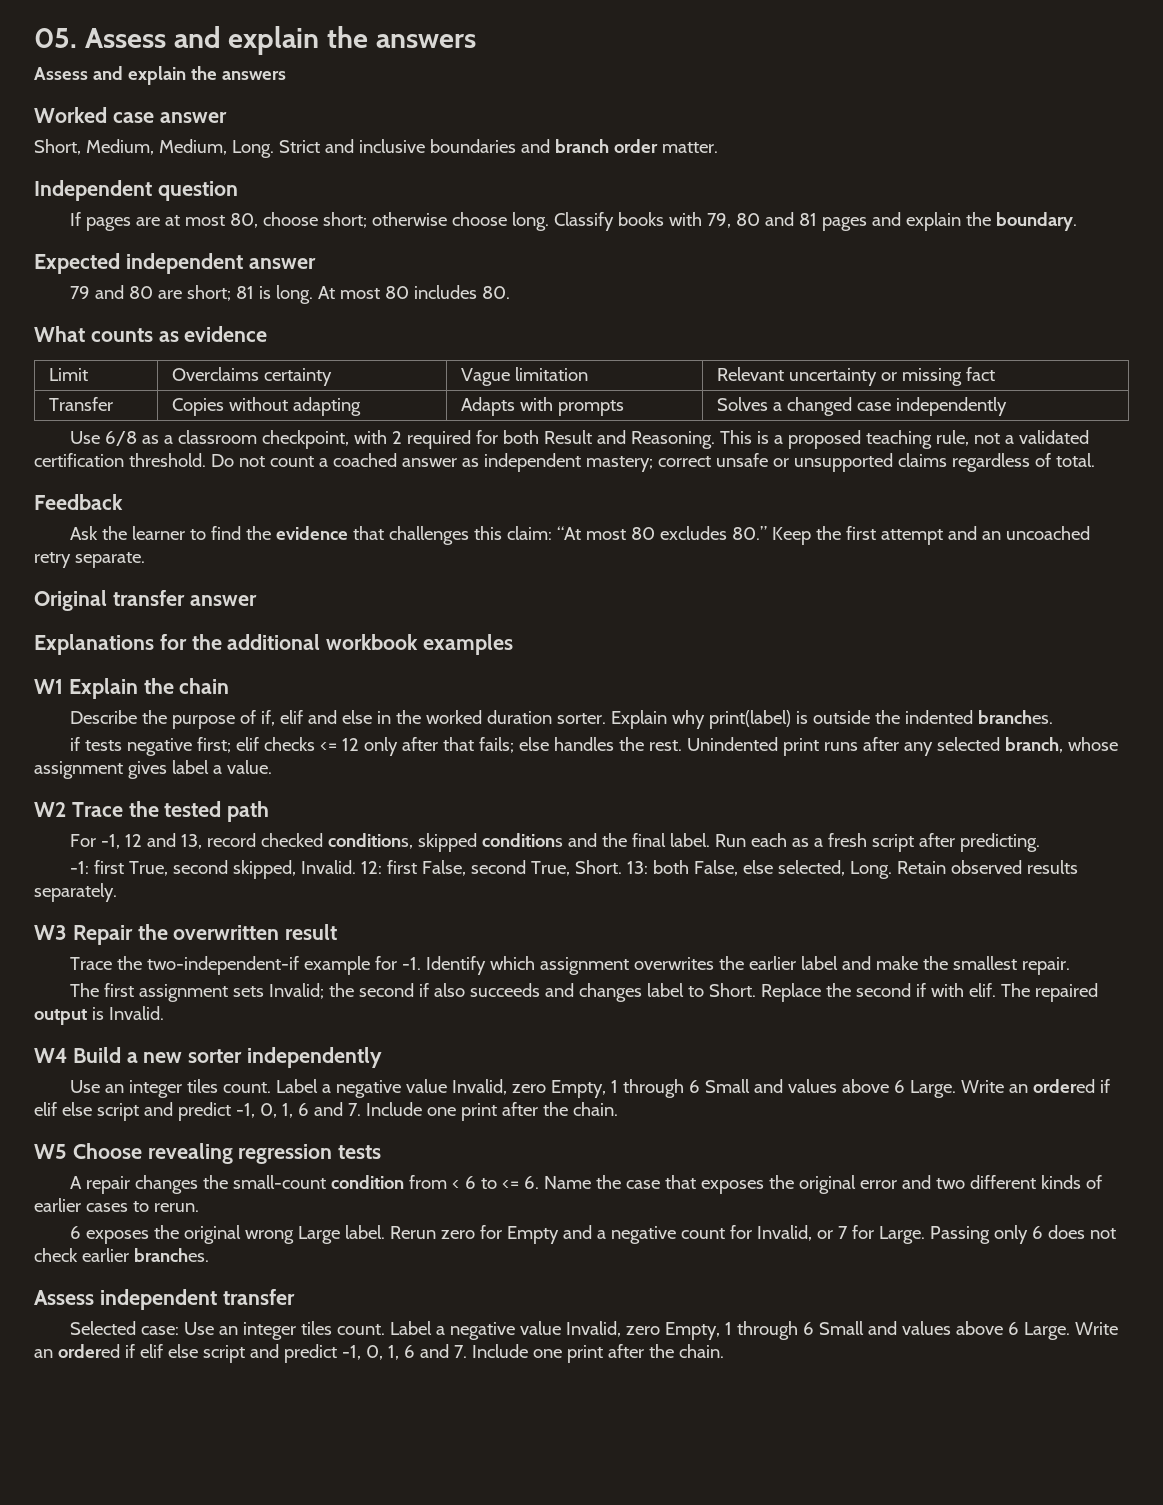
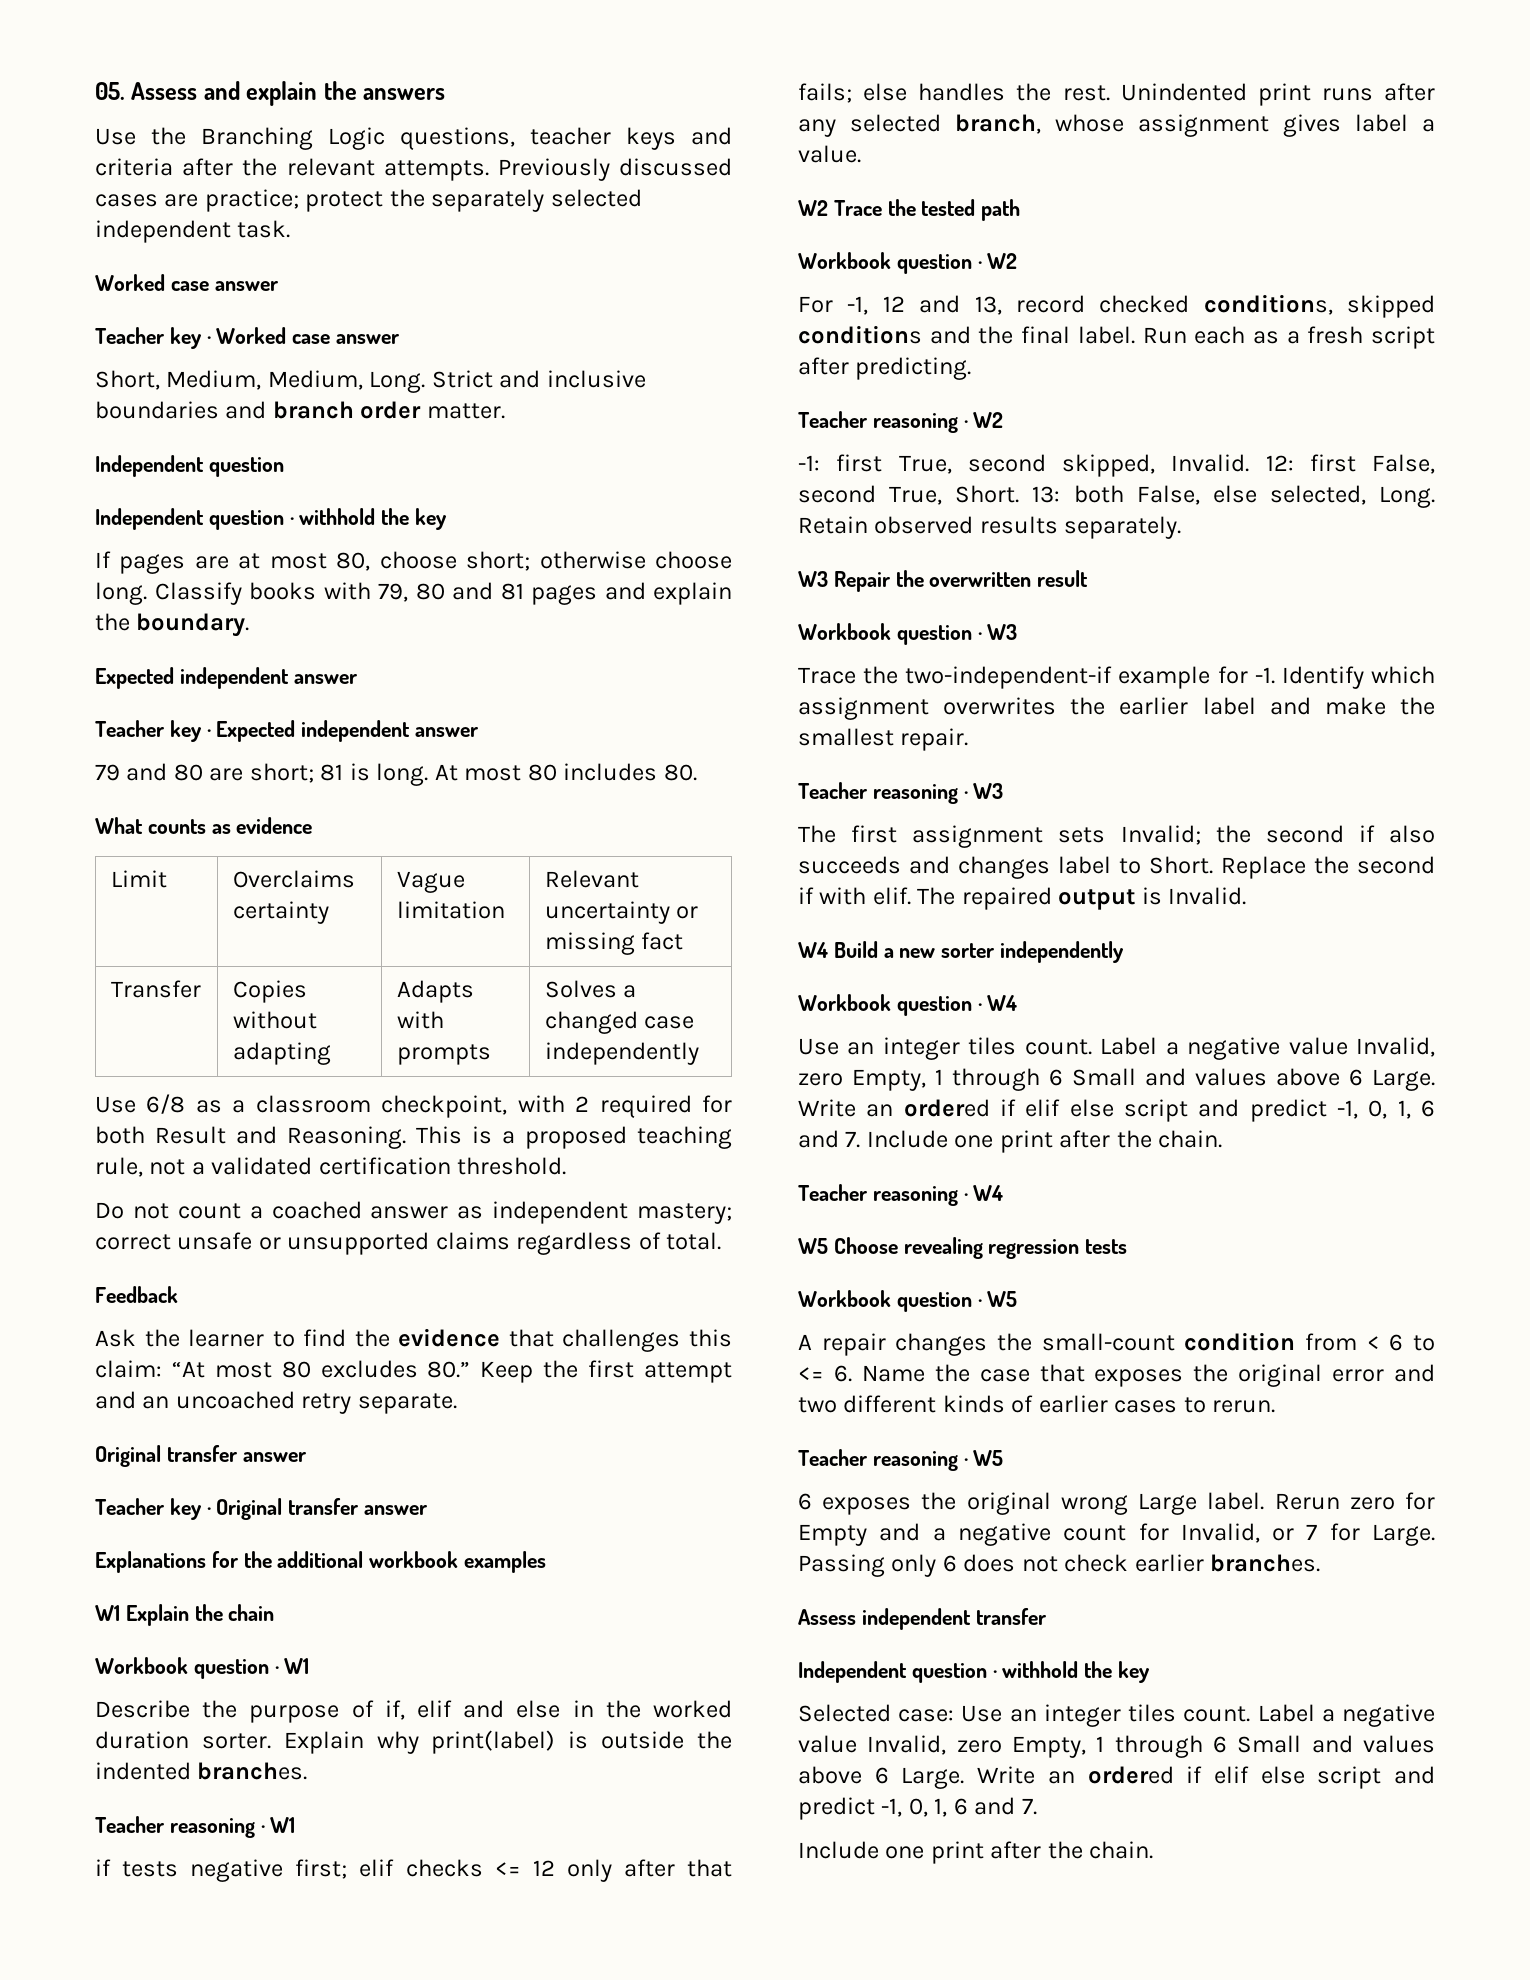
[34,66,286,85] Assess and explain the answers // -> [95,127,732,150] [95,158,732,181] [95,189,642,212] [95,220,291,243] [95,274,278,291] [95,327,211,349] Use the Branching Logic questions, teacher keys and criteria after the relevant attempts. Previously discussed cases are practice; protect the separately selected independent task. // Worked case answer // Teacher key ·
(238, 191) none -> [95,508,448,530] // Independent question · withhold the key
(316, 263) none -> [95,720,479,742] // Teacher key · Expected independent answer
(206, 460) none -> (567, 1166) //
(257, 600) none -> [95,1498,428,1520] // Teacher key · Original transfer answer
(230, 686) none -> [95,1657,310,1679] // Workbook question · W1
(1053, 717) none -> [95,1816,296,1838] // Teacher reasoning · W1
(270, 811) none -> [798,252,1018,274] // Workbook question · W2
(1040, 842) none -> [798,411,1004,433] // Teacher reasoning · W2
(338, 932) none -> [798,623,1018,645] // Workbook question · W3
(1070, 966) none -> [798,782,1004,804] // Teacher reasoning · W3
(383, 1057) none -> [798,994,1018,1016] // Workbook question · W4
(618, 1109) none -> [798,1184,1004,1206] // Teacher reasoning · W4
(382, 1152) none -> [798,1290,1018,1312] // Workbook question · W5
(199, 1207) none -> [798,1449,1004,1471] // Teacher reasoning · W5
(295, 1297) none -> [798,1661,1151,1683] // Independent question · withhold the key
(467, 1351) none -> (1037, 1806) //

